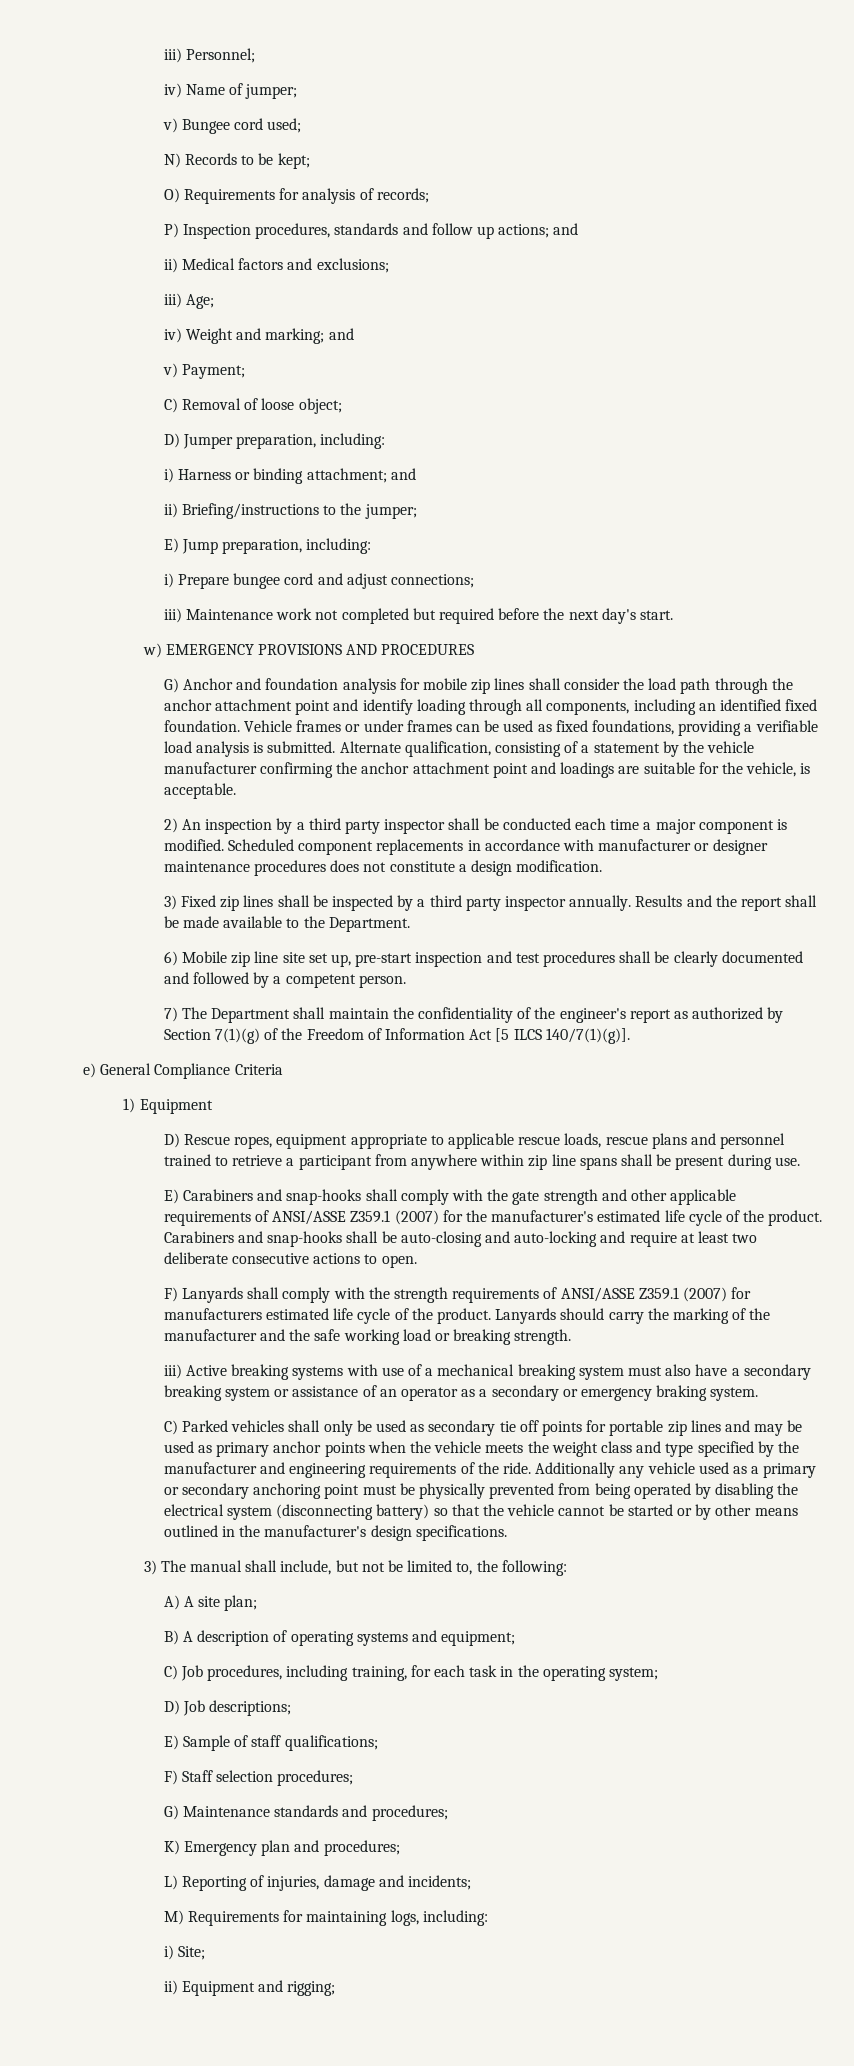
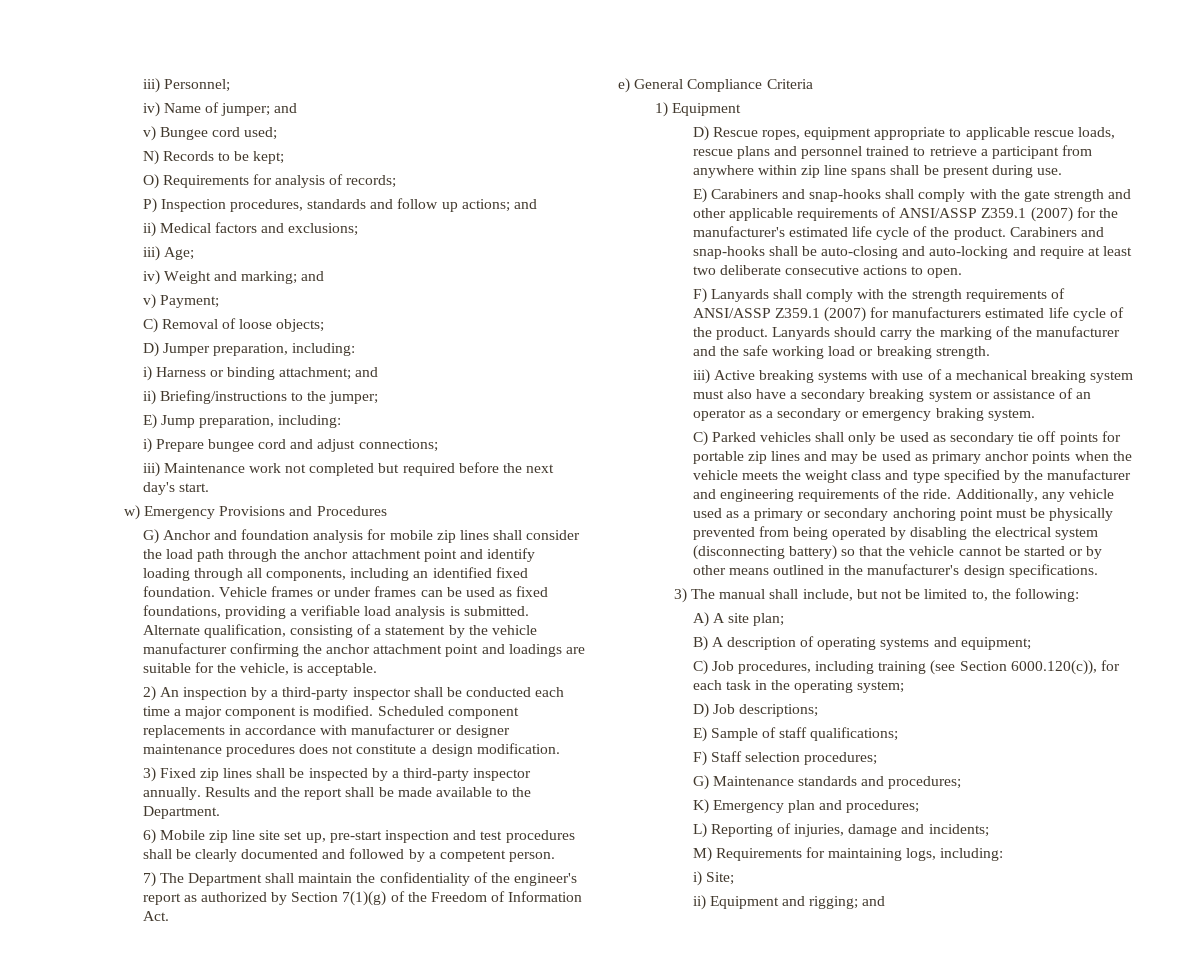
(298, 91) none -> [274,103,298,113] and
[298,398,342,414] object; -> [276,319,325,332] objects;
[165,644,475,655] EMERGENCY PROVISIONS AND PROCEDURES -> [144,506,387,519] Emergency Provisions and Procedures
[308,818,381,834] third party -> [282,687,349,700] third-party
[429,895,501,911] third party -> [403,768,470,781] third-party
[469,1028,630,1044] Act [5 ILCS 140/7(1)(g)]. -> [142,911,169,921] Act.
[272,1210,347,1225] ANSI/ASSE -> [899,208,978,218] ANSI/ASSP
[560,1287,635,1302] ANSI/ASSE -> [692,308,771,318] ANSI/ASSP
[535,1462,616,1478] Additionally -> [955,489,1038,502] Additionally,
[351,1666,407,1681] training, -> [878,660,1097,675] training (see Section 6000.120(c)),
(336, 1988) none -> [862,896,886,906] and

